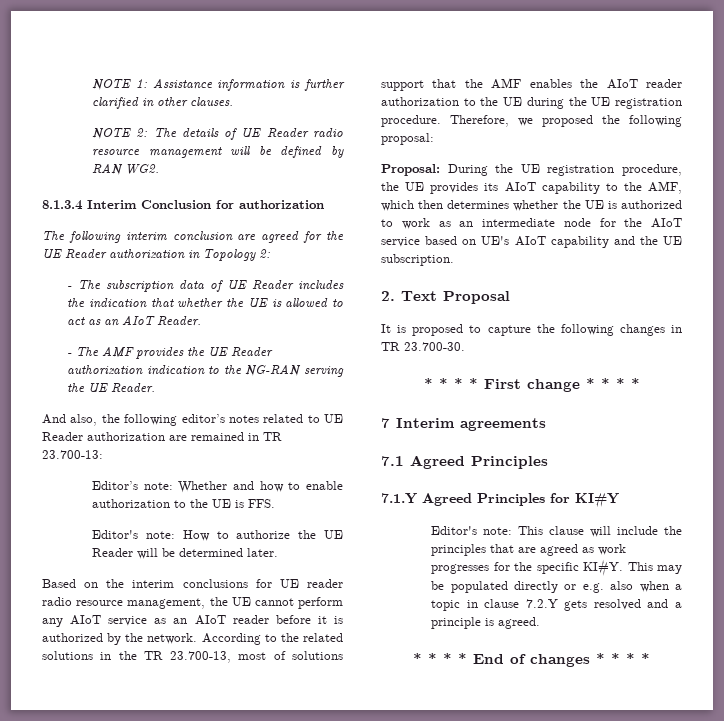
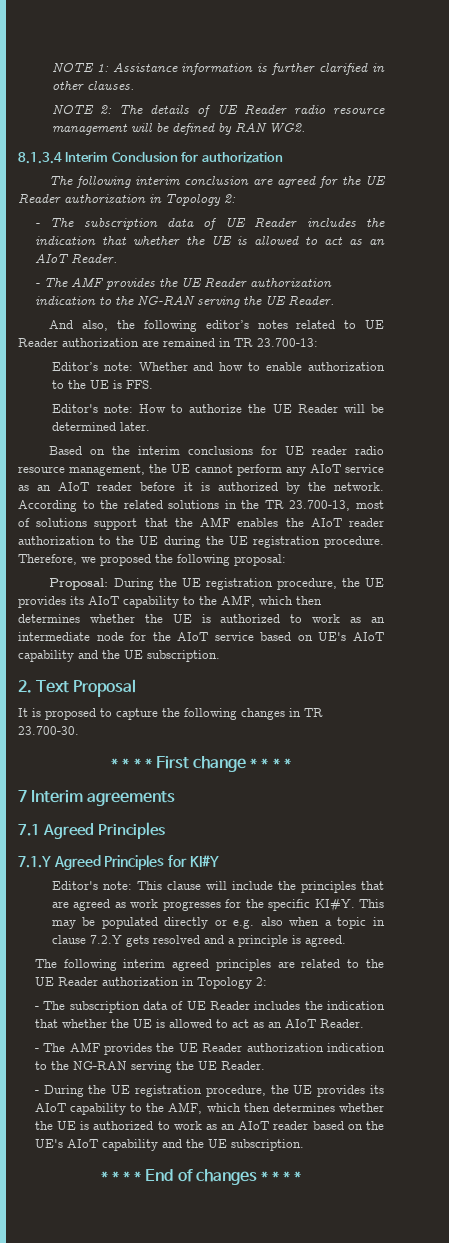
(541, 623) none -> [34,959,385,971] [34,977,267,989] [34,1001,385,1013] [34,1019,364,1028] [34,1042,385,1055] [34,1061,265,1073] [34,1085,384,1097] [34,1102,384,1115] [34,1121,385,1130] [34,1139,304,1151] // The following interim agreed principles are related to the UE Reader authorization in Topology 2: // - The subscription data of UE Reader includes the indication that whether the UE is allowed to act as an AIoT Reader. // - The AMF provides the UE Reader authorization indication to the NG-RAN serving the UE Reader. // - During the UE registration procedure, the UE provides its AIoT capability to the AMF, which then determines whether the UE is authorized to work as an AIoT reader based on the UE's AIoT capability and the UE subscription.

